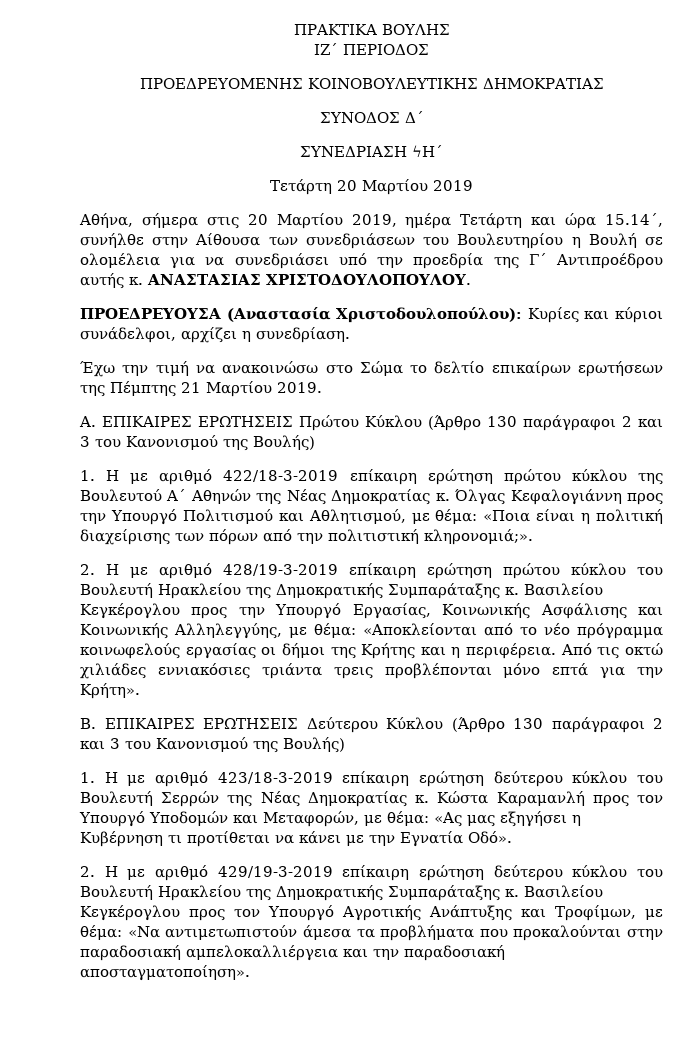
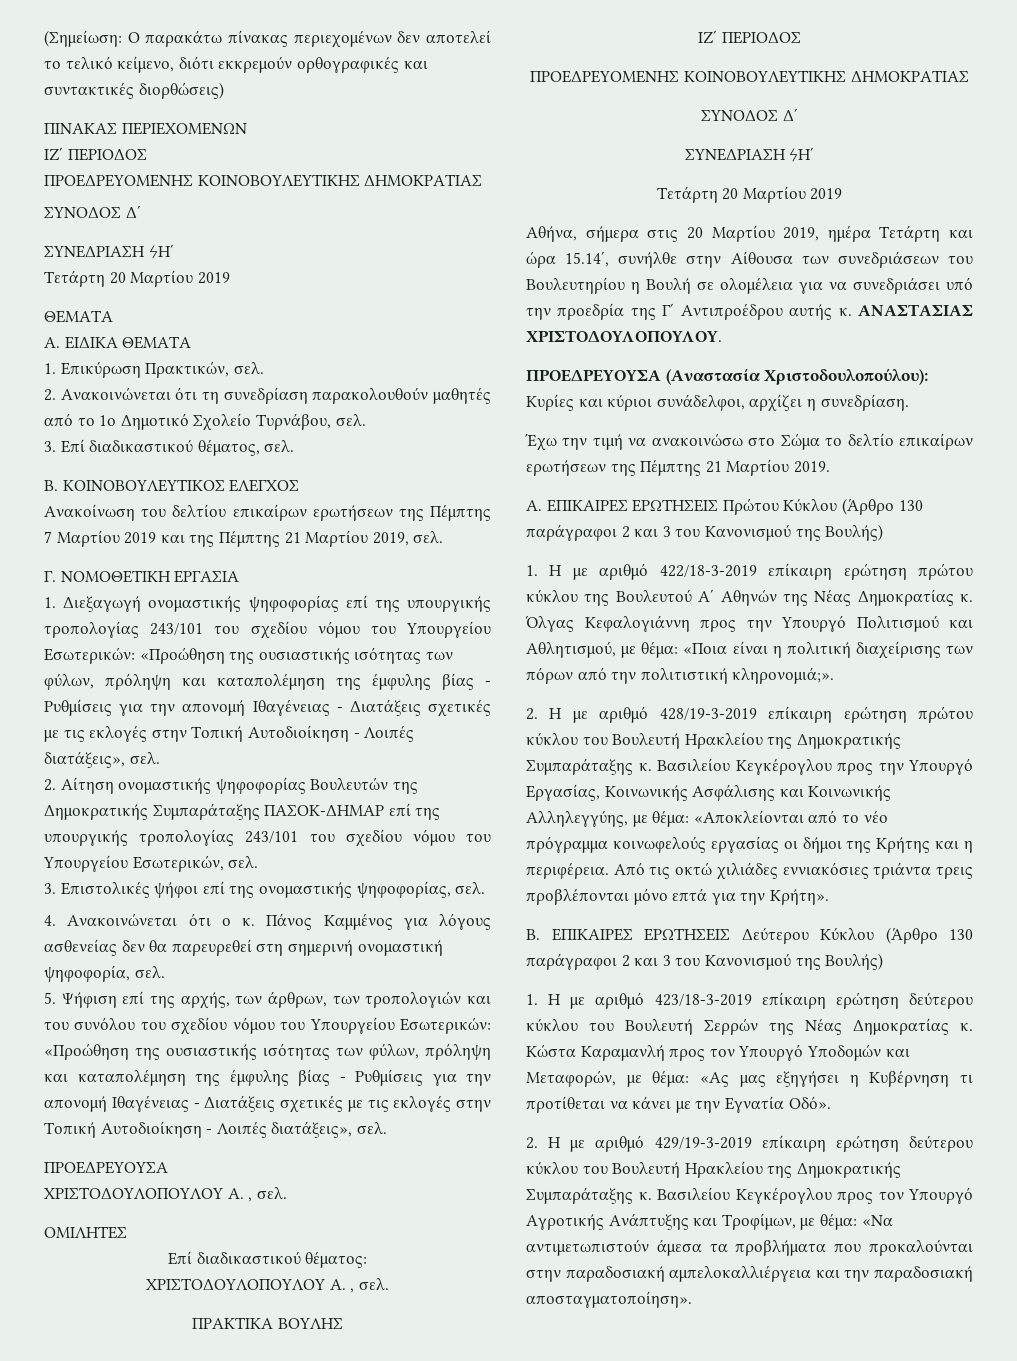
(293, 29) none -> [44,30,491,48] [44,56,428,73] [44,82,224,99] [44,122,247,135] [44,147,147,161] [44,174,483,187] [44,205,141,219] [44,244,174,259] [44,270,230,287] [44,310,113,323] [44,336,192,349] [44,361,264,378] [44,387,491,404] [44,413,366,431] [44,439,295,456] [44,479,300,492] [44,504,492,521] [44,530,444,547] [44,570,240,583] [44,595,492,612] [44,621,492,639] [44,647,453,664] [44,673,491,690] [44,699,492,717] [44,725,415,742] [44,751,160,768] [44,777,418,794] [44,803,441,820] [44,829,492,847] [43,855,259,872] [44,881,486,898] [44,913,491,930] [44,939,443,956] [44,965,165,982] [44,991,492,1009] [44,1017,491,1035] [44,1043,491,1060] [44,1069,491,1086] [44,1095,491,1113] [44,1121,387,1138] [44,1161,168,1174] [44,1187,287,1202] [44,1226,127,1239] [167,1251,368,1268] [146,1278,389,1293] (Σημείωση: Ο παρακάτω πίνακας περιεχομένων δεν αποτελεί το τελικό κείμενο, διότι εκκρεμούν ορθογραφικές και συντακτικές διορθώσεις) // ΠΙΝΑΚΑΣ ΠΕΡΙΕΧΟΜΕΝΩΝ // ΙΖ΄ ΠΕΡΙΟΔΟΣ // ΠΡΟΕΔΡΕΥΟΜΕΝΗΣ ΚΟΙΝΟΒΟΥΛΕΥΤΙΚΗΣ ΔΗΜΟΚΡΑΤΙΑΣ // ΣΥΝΟΔΟΣ Δ΄ // ΣΥΝΕΔΡΙΑΣΗ ϟΗ΄ // Τετάρτη 20 Μαρτίου 2019 // ΘΕΜΑΤΑ // Α. ΕΙΔΙΚΑ ΘΕΜΑΤΑ // 1. Επικύρωση Πρακτικών, σελ. // 2. Ανακοινώνεται ότι τη συνεδρίαση παρακολουθούν μαθητές από το 1ο Δημοτικό Σχολείο Τυρνάβου, σελ. // 3. Επί διαδικαστικού θέματος, σελ. // Β. ΚΟΙΝΟΒΟΥΛΕΥΤΙΚΟΣ ΕΛΕΓΧΟΣ // Ανακοίνωση του δελτίου επικαίρων ερωτήσεων της Πέμπτης 7 Μαρτίου 2019 και της Πέμπτης 21 Μαρτίου 2019, σελ. // Γ. ΝΟΜΟΘΕΤΙΚΗ ΕΡΓΑΣΙΑ // 1. Διεξαγωγή ονομαστικής ψηφοφορίας επί της υπουργικής τροπολογίας 243/101 του σχεδίου νόμου του Υπουργείου Εσωτερικών: «Προώθηση της ουσιαστικής ισότητας των φύλων, πρόληψη και καταπολέμηση της έμφυλης βίας - Ρυθμίσεις για την απονομή Ιθαγένειας - Διατάξεις σχετικές με τις εκλογές στην Τοπική Αυτοδιοίκηση - Λοιπές διατάξεις», σελ. // 2. Αίτηση ονομαστικής ψηφοφορίας Βουλευτών της Δημοκρατικής Συμπαράταξης ΠΑΣΟΚ-ΔΗΜΑΡ επί της υπουργικής τροπολογίας 243/101 του σχεδίου νόμου του Υπουργείου Εσωτερικών, σελ. // 3. Επιστολικές ψήφοι επί της ονομαστικής ψηφοφορίας, σελ. // 4. Ανακοινώνεται ότι ο κ. Πάνος Καμμένος για λόγους ασθενείας δεν θα παρευρεθεί στη σημερινή ονομαστική ψηφοφορία, σελ. // 5. Ψήφιση επί της αρχής, των άρθρων, των τροπολογιών και του συνόλου του σχεδίου νόμου του Υπουργείου Εσωτερικών: «Προώθηση της ουσιαστικής ισότητας των φύλων, πρόληψη και καταπολέμηση της έμφυλης βίας - Ρυθμίσεις για την απονομή Ιθαγένειας - Διατάξεις σχετικές με τις εκλογές στην Τοπική Αυτοδιοίκηση - Λοιπές διατάξεις», σελ. // ΠΡΟΕΔΡΕΥΟΥΣΑ // ΧΡΙΣΤΟΔΟΥΛΟΠΟΥΛΟΥ Α. , σελ. // ΟΜΙΛΗΤΕΣ // Επί διαδικαστικού θέματος: // ΧΡΙΣΤΟΔΟΥΛΟΠΟΥΛΟΥ Α. , σελ. //

